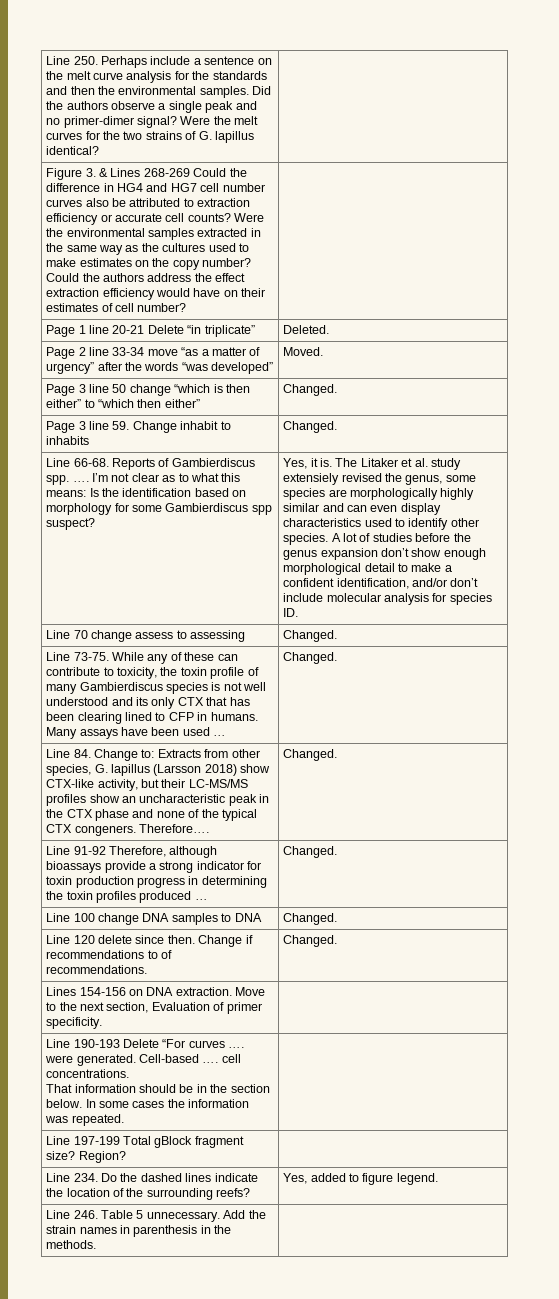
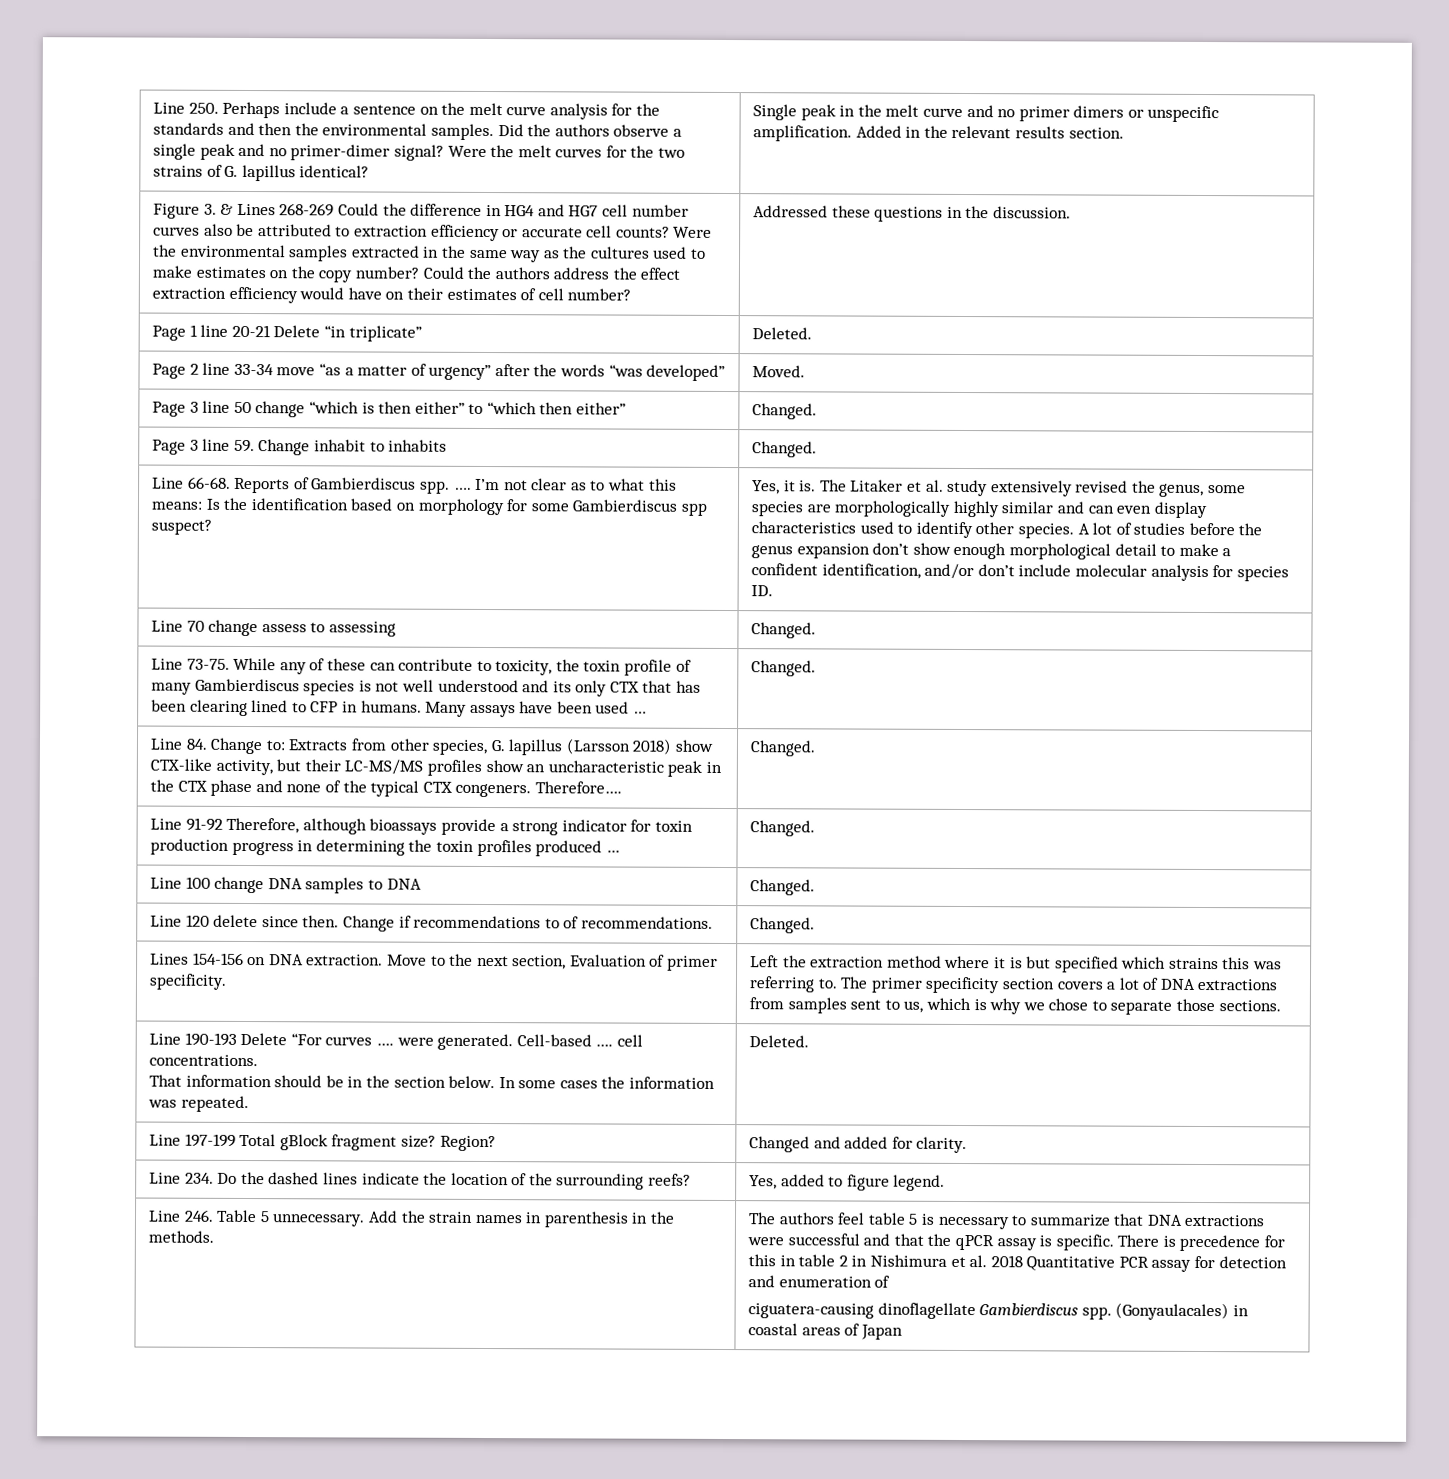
(100, 150) none -> [752,104,1220,123] [752,125,1124,142] Single peak in the melt curve and no primer dimers or unspecific amplification. Added in the relevant results section.
(187, 307) none -> [752,205,1071,222] Addressed these questions in the discussion.
[283,473,340,485] extensiely -> [990,480,1073,497] extensively
(103, 1023) none -> [749,955,1283,973] [748,976,1279,994] [748,997,1281,1015] Left the extraction method where it is but specified which strains this was referring to. The primer specificity section covers a lot of DNA extractions from samples sent to us, which is why we chose to separate those sections.
(124, 1120) none -> [748,1035,809,1048] Deleted.
(126, 1157) none -> [748,1136,968,1154] Changed and added for clarity.
(97, 1244) none -> [747,1212,1266,1230] [746,1233,1286,1252] [747,1254,1287,1272] [747,1275,891,1288] [747,1302,1249,1321] [747,1323,903,1340] The authors feel table 5 is necessary to summarize that DNA extractions were successful and that the qPCR assay is specific. There is precedence for this in table 2 in Nishimura et al. 2018 Quantitative PCR assay for detection and enumeration of // ciguatera-causing dinoflagellate Gambierdiscus spp. (Gonyaulacales) in coastal areas of Japan

